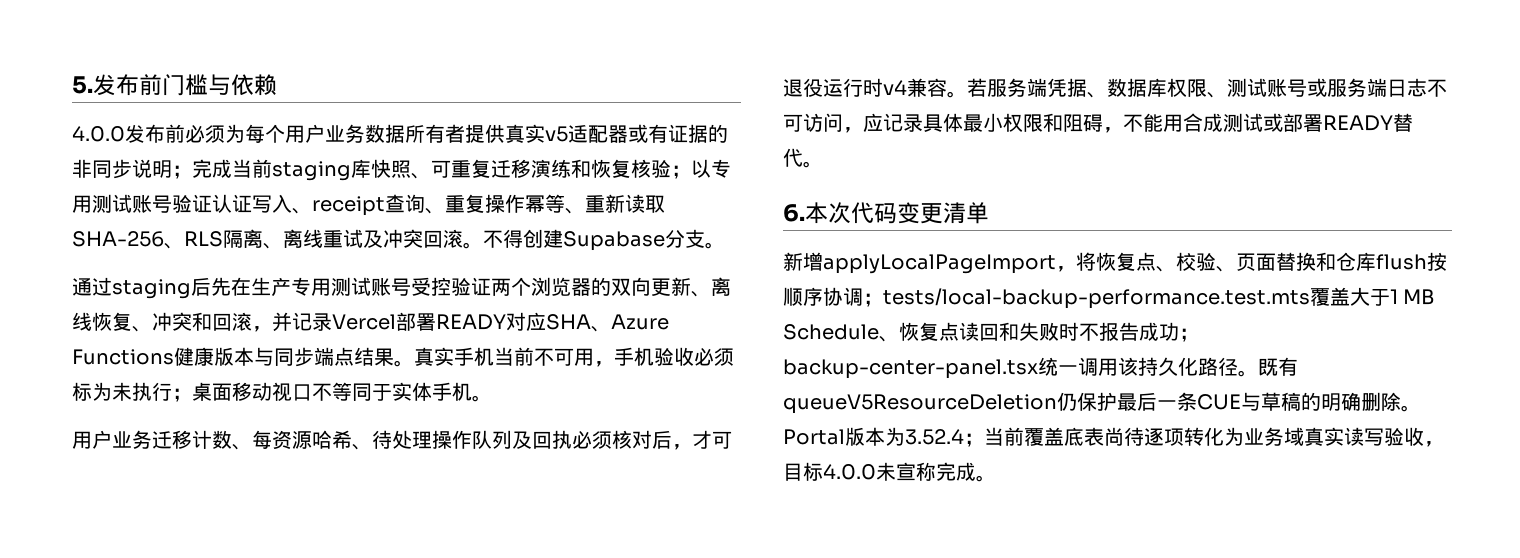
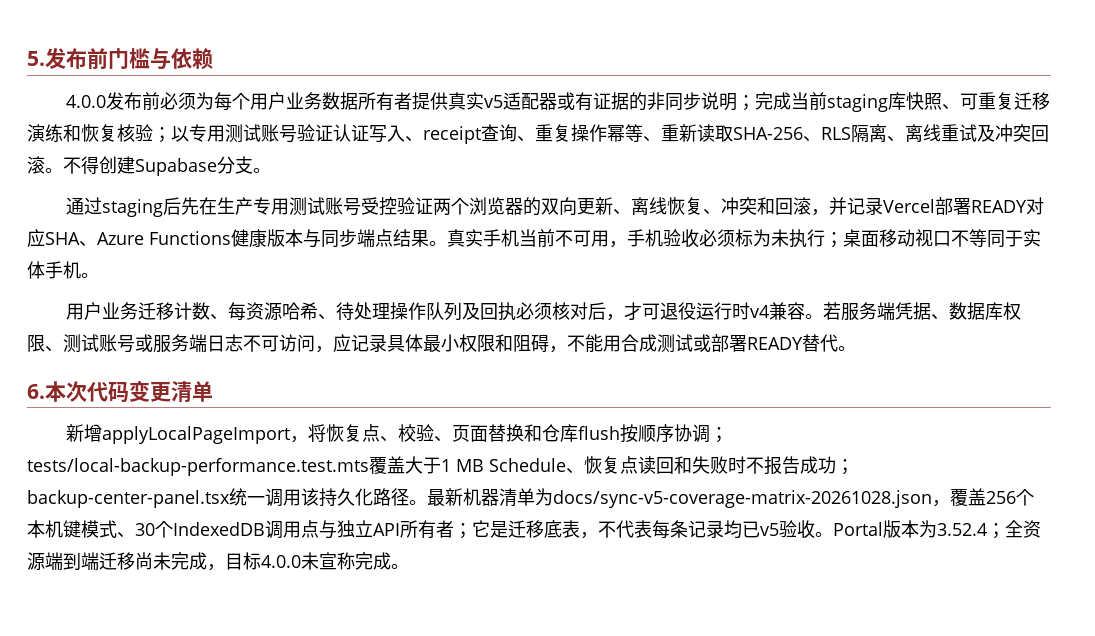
[1258,357,1298,376] [783,392,1401,414] 既有queueV5ResourceDeletion仍保护最后一条CUE与草稿的明确删除 -> [427,488,1034,508] [27,520,815,539] 最新机器清单为docs/sync-v5-coverage-matrix-20261028.json，覆盖256个本机键模式、30个IndexedDB调用点与独立API所有者；它是迁移底表，不代表每条记录均已v5验收
[984,427,1424,446] 当前覆盖底表尚待逐项转化为业务域真实读写验收 -> [1005,520,1041,538] [27,552,207,571] 全资源端到端迁移尚未完成

